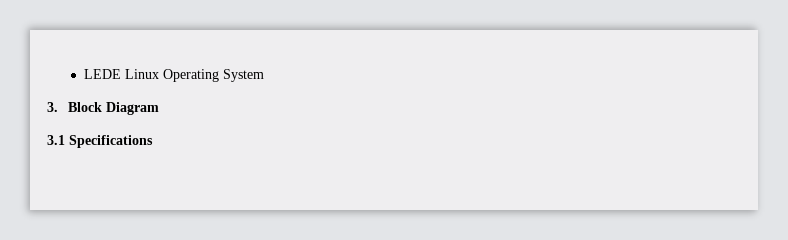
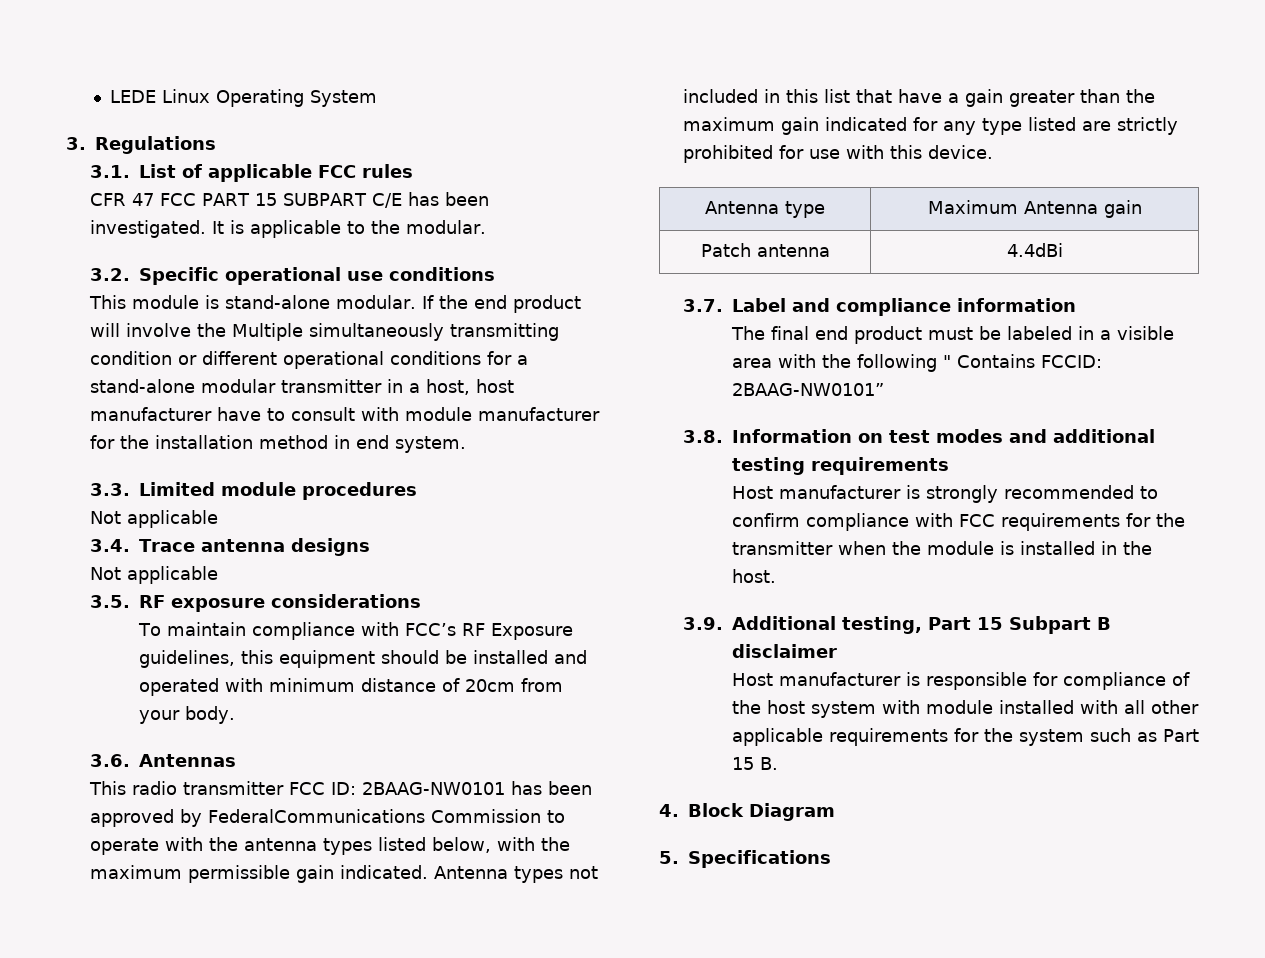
(58, 107) none -> [95,136,216,154] [90,164,414,182] [90,192,490,208] [90,220,487,238] [90,267,496,285] [89,295,582,313] [90,323,560,341] [90,351,529,369] [90,379,515,395] [90,407,601,421] [90,435,467,453] [90,482,418,500] [90,510,219,528] [90,538,371,556] [90,566,219,584] [90,594,422,612] [137,622,573,640] [138,650,587,668] [138,678,563,696] [138,706,235,724] [90,754,237,767] [89,781,593,795] [90,809,566,827] [90,837,571,855] [90,865,599,883] [683,89,1156,107] [683,117,1179,135] [683,145,994,163] [705,201,825,218] [927,200,1142,218] [700,243,830,257] [1006,243,1063,257] [683,298,1077,316] [730,326,1174,344] [731,354,1102,372] [731,383,884,396] [683,429,1156,443] [732,457,950,475] [731,485,1158,503] [731,513,1185,531] [731,541,1152,555] [731,569,776,583] [683,616,1112,634] [732,644,838,658] [731,672,1190,690] [731,700,1199,718] [731,728,1199,746] [731,757,778,770] [659,804,679,817] Regulations // 3.1. List of applicable FCC rules // CFR 47 FCC PART 15 SUBPART C/E has been investigated. It is applicable to the modular. // 3.2. Specific operational use conditions // This module is stand-alone modular. If the end product will involve the Multiple simultaneously transmitting condition or different operational conditions for a stand-alone modular transmitter in a host, host manufacturer have to consult with module manufacturer for the installation method in end system. // 3.3. Limited module procedures // Not applicable // 3.4. Trace antenna designs // Not applicable // 3.5. RF exposure considerations // To maintain compliance with FCC’s RF Exposure guidelines, this equipment should be installed and operated with minimum distance of 20cm from your body. // 3.6. Antennas // This radio transmitter FCC ID: 2BAAG-NW0101 has been approved by FederalCommunications Commission to operate with the antenna types listed below, with the maximum permissible gain indicated. Antenna types not included in this list that have a gain greater than the maximum gain indicated for any type listed are strictly prohibited for use with this device. // Antenna type | Maximum Antenna gain // Patch antenna | 4.4dBi // 3.7. Label and compliance information // The final end product must be labeled in a visible area with the following " Contains FCCID: 2BAAG-NW0101” // 3.8. Information on test modes and additional testing requirements // Host manufacturer is strongly recommended to confirm compliance with FCC requirements for the transmitter when the module is installed in the host. // 3.9. Additional testing, Part 15 Subpart B disclaimer // Host manufacturer is responsible for compliance of the host system with module installed with all other applicable requirements for the system such as Part 15 B. // 4.
[47,135,65,145] 3.1 -> [659,851,679,864] 5.

